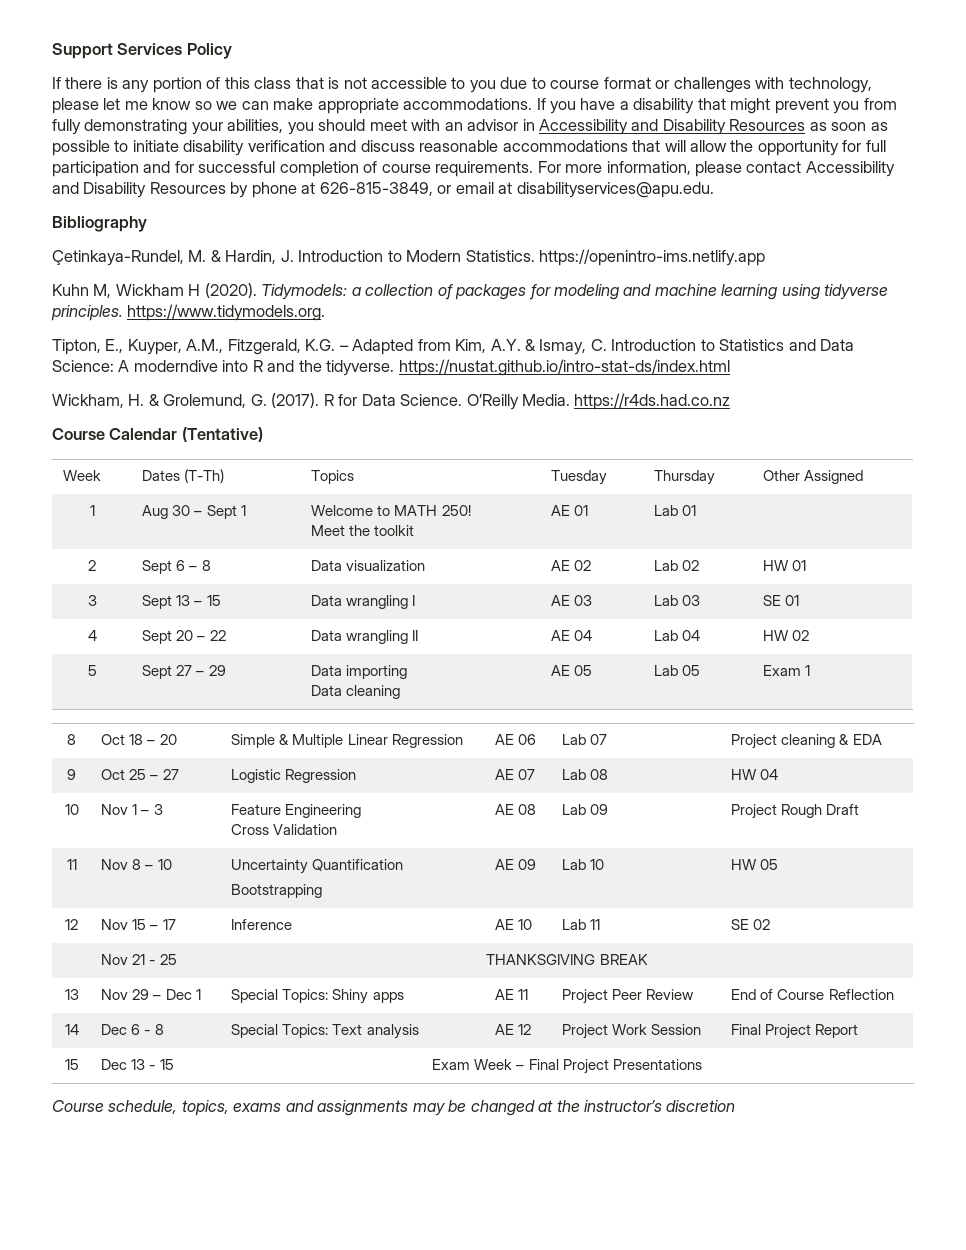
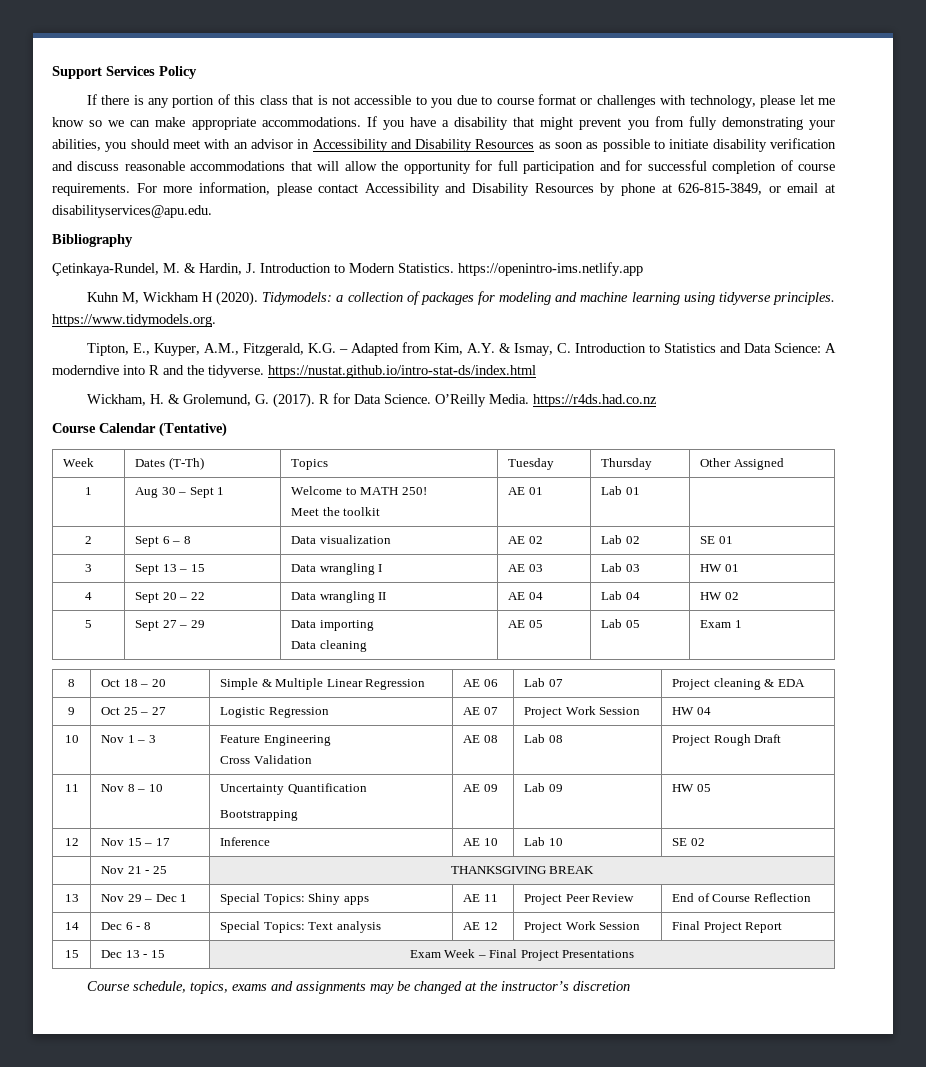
[763,560,790,571] HW -> [700,536,716,544] SE
[763,595,782,606] SE -> [700,564,723,572] HW
[562,769,609,780] Lab 08 -> [524,706,641,718] Project Work Session
[590,804,609,815] 09 -> [548,735,563,743] 08
[590,859,605,870] 10 -> [548,784,563,792] 09
[590,919,601,930] 11 -> [548,838,563,846] 10

